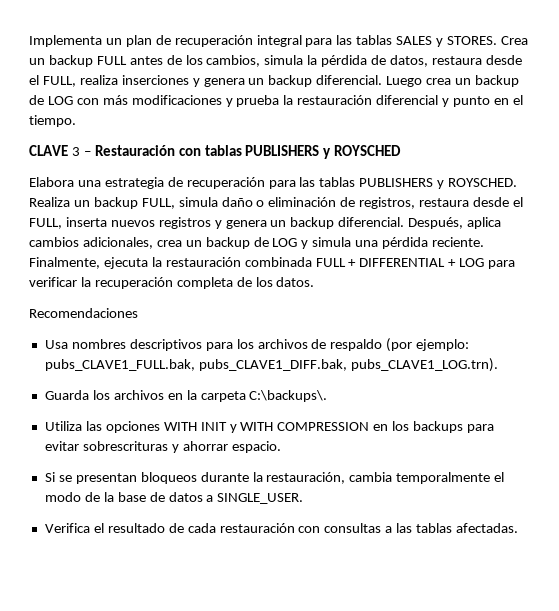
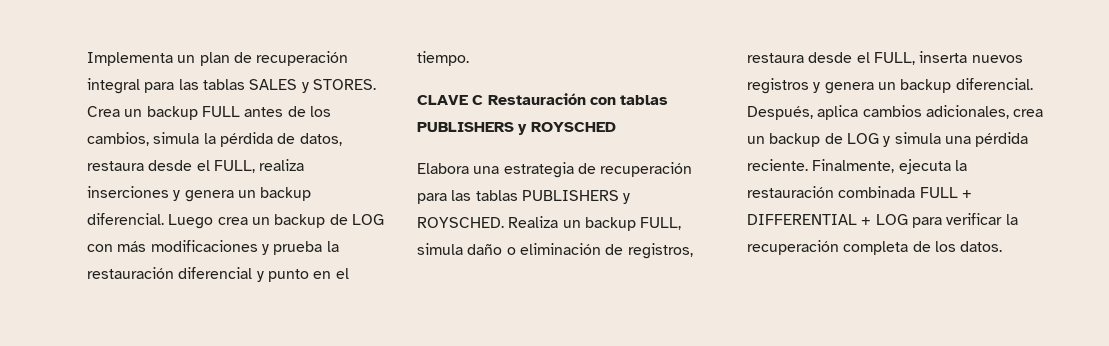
[71,147,91,156] 3 – -> [472,95,484,105] C
[29,308,138,318] [44,338,470,352] [44,358,498,372] [44,390,328,402] [44,421,495,433] [44,441,281,453] [44,472,505,484] [44,492,304,504] [44,523,519,533] // Recomendaciones // Usa nombres descriptivos para los archivos de respaldo (por ejemplo: pubs_CLAVE1_FULL.bak, pubs_CLAVE1_DIFF.bak, pubs_CLAVE1_LOG.trn). // Guarda los archivos en la carpeta C:\backups\. // Utiliza las opciones WITH INIT y WITH COMPRESSION en los backups para evitar sobrescrituras y ahorrar espacio. // Si se presentan bloqueos durante la restauración, cambia temporalmente el modo de la base de datos a SINGLE_USER. // Verifica el resultado de cada restauración con consultas a las tablas afectadas. -> (1003, 246) none

